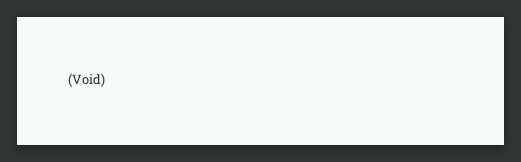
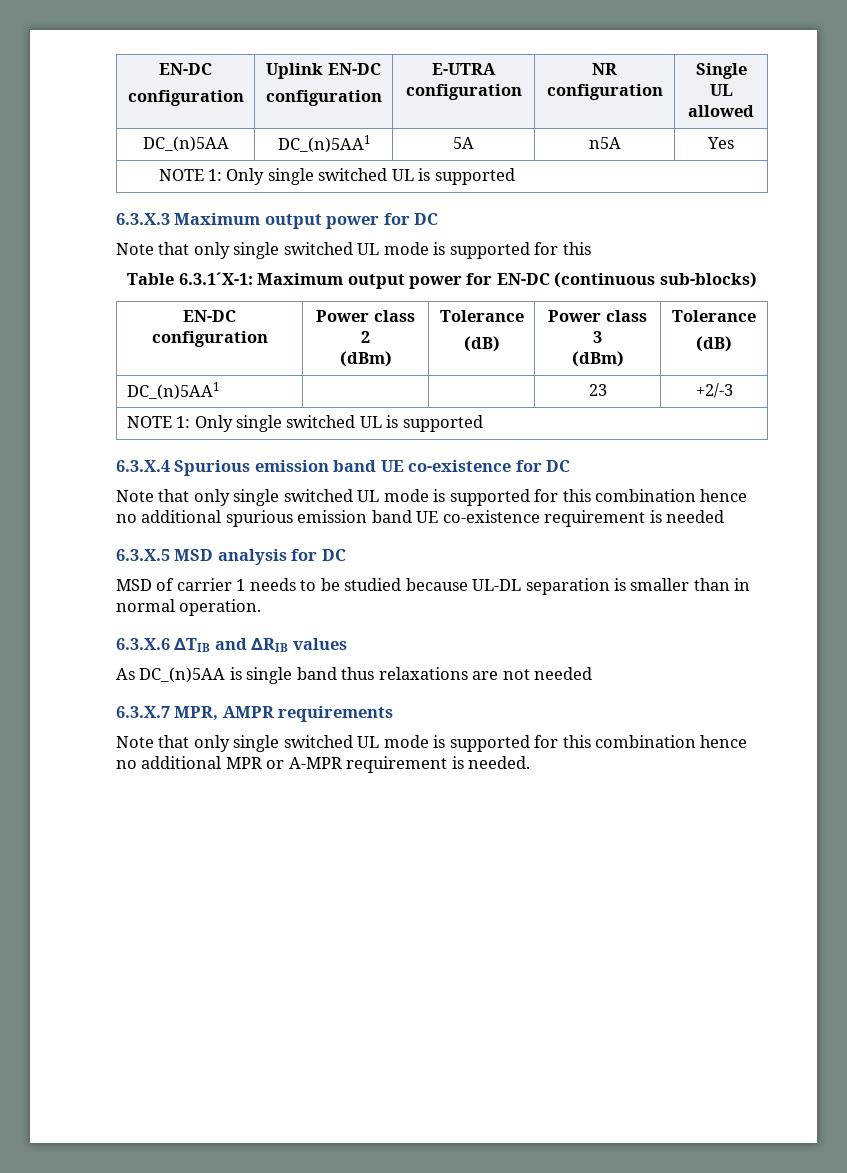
[68,73,105,87] (Void) -> [159,63,212,75] [127,90,244,106] [266,63,381,79] [265,90,382,106] [432,63,496,75] [405,84,522,100] [592,63,617,75] [546,84,663,100] [695,63,747,79] [709,84,733,96] [688,105,754,117] [142,136,229,152] [277,135,370,153] [453,137,474,149] [588,137,621,149] [707,137,734,149] [158,168,515,185] [116,213,439,229] [116,242,591,259] [127,272,757,289] [183,310,236,322] [151,331,268,347] [316,310,415,322] [361,331,370,343] [339,351,392,367] [439,310,524,322] [463,336,500,352] [548,310,647,322] [593,331,602,343] [571,351,624,367] [672,310,756,322] [696,336,732,352] [126,382,219,400] [588,384,607,396] [695,383,733,398] [126,415,483,432] [116,460,571,476] [116,489,748,506] [116,510,725,527] [116,549,346,565] [116,578,751,595] [116,599,262,616] [116,638,347,652] [116,667,593,684] [116,706,394,722] [116,735,748,752] [116,756,531,773] EN-DC // configuration | Uplink EN-DC // configuration | E-UTRA configuration | NR configuration | Single UL allowed // DC_(n)5AA | DC_(n)5AA1 | 5A | n5A | Yes // NOTE 1: Only single switched UL is supported // 6.3.X.3 Maximum output power for DC // Note that only single switched UL mode is supported for this // Table 6.3.1´X-1: Maximum output power for EN-DC (continuous sub-blocks) // EN-DC configuration | Power class 2 // (dBm) | Tolerance // (dB) | Power class 3 // (dBm) | Tolerance // (dB) // DC_(n)5AA1 | | | 23 | +2/-3 // NOTE 1: Only single switched UL is supported // 6.3.X.4 Spurious emission band UE co-existence for DC // Note that only single switched UL mode is supported for this combination hence no additional spurious emission band UE co-existence requirement is needed // 6.3.X.5 MSD analysis for DC // MSD of carrier 1 needs to be studied because UL-DL separation is smaller than in normal operation. // 6.3.X.6 ∆TIB and ∆RIB values // As DC_(n)5AA is single band thus relaxations are not needed // 6.3.X.7 MPR, AMPR requirements // Note that only single switched UL mode is supported for this combination hence no additional MPR or A-MPR requirement is needed.

